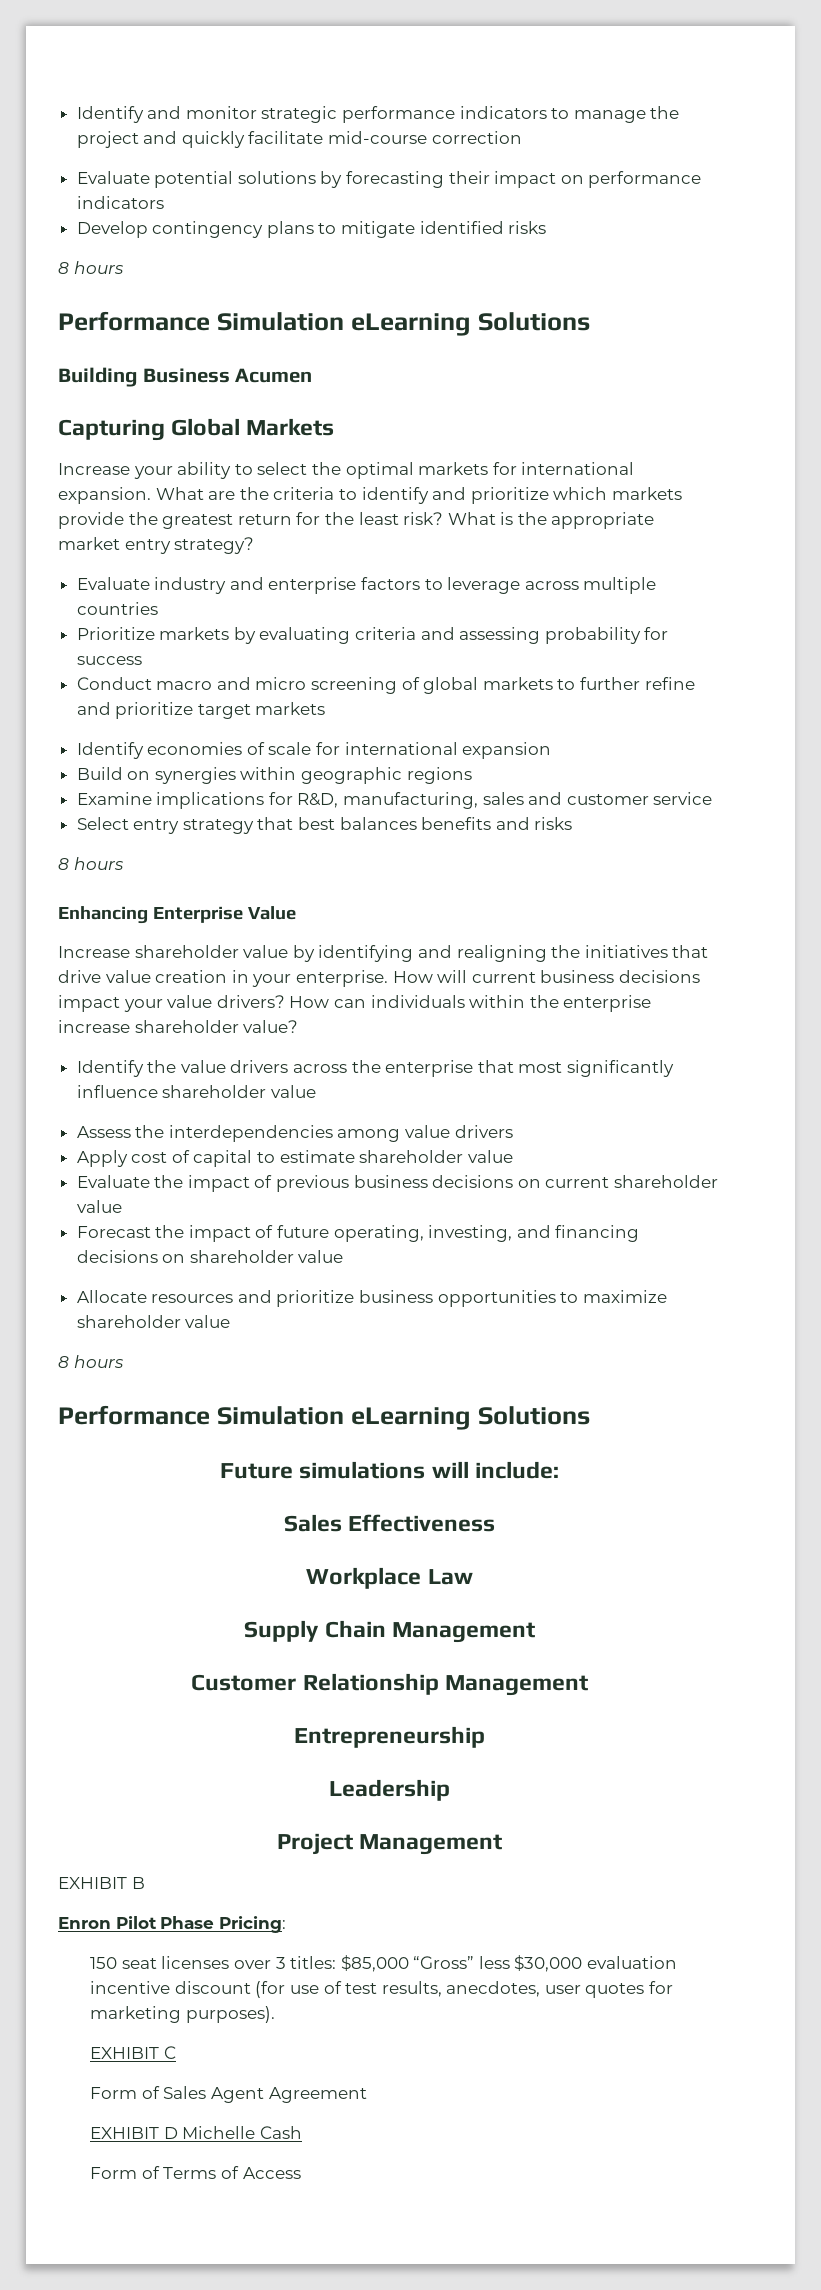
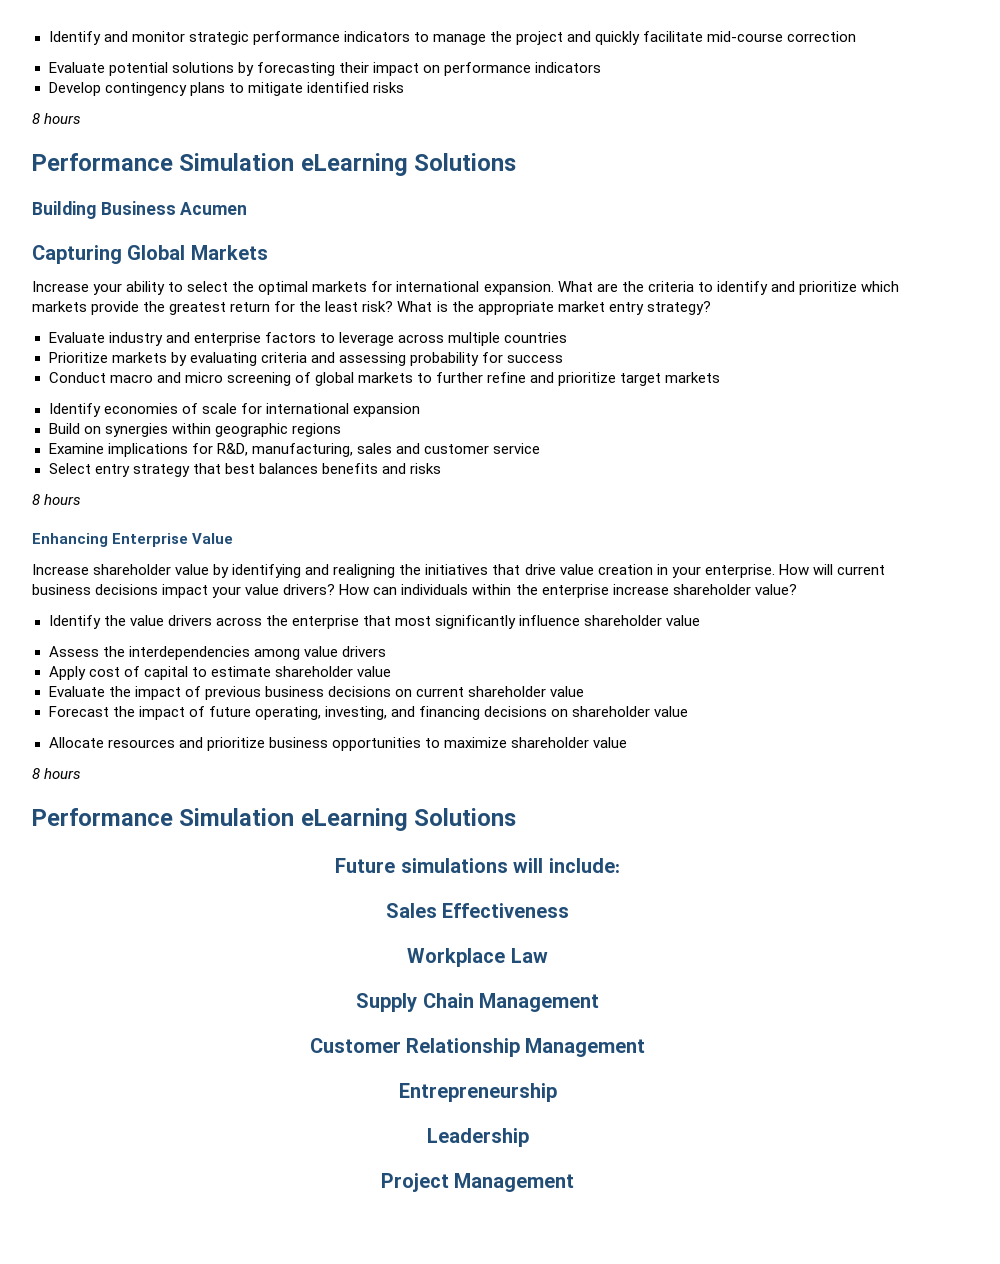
[58,1877,145,1889] [58,1916,286,1933] [90,1955,678,1972] [90,1981,674,1998] [90,2006,275,2023] [90,2046,176,2059] [90,2086,367,2103] [90,2126,302,2139] [90,2166,301,2179] // EXHIBIT B // Enron Pilot Phase Pricing: // 150 seat licenses over 3 titles: $85,000 “Gross” less $30,000 evaluation incentive discount (for use of test results, anecdotes, user quotes for marketing purposes). // EXHIBIT C // Form of Sales Agent Agreement // EXHIBIT D Michelle Cash // Form of Terms of Access -> (575, 1182) none

